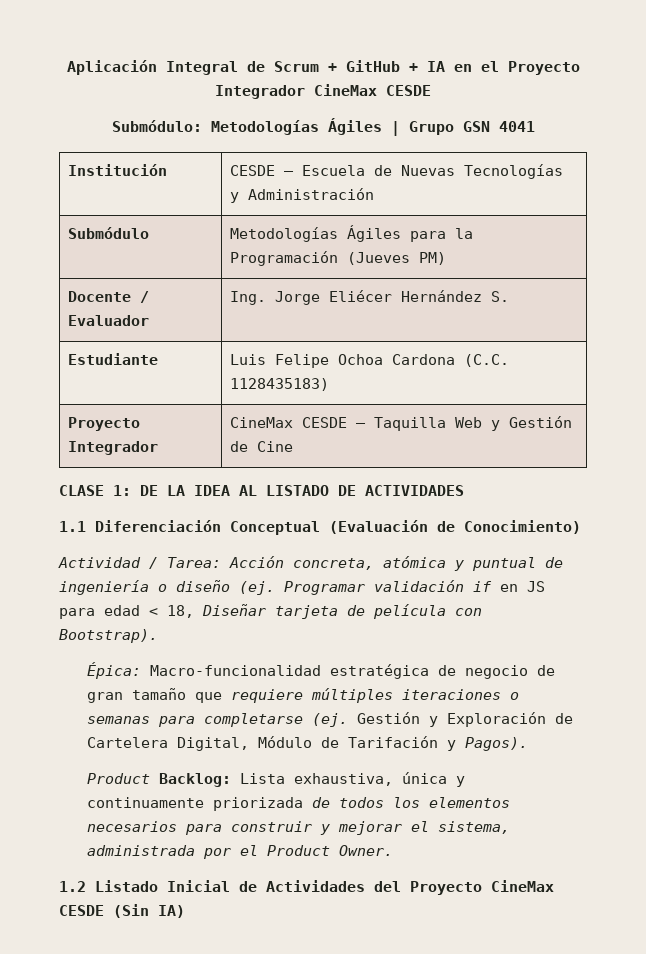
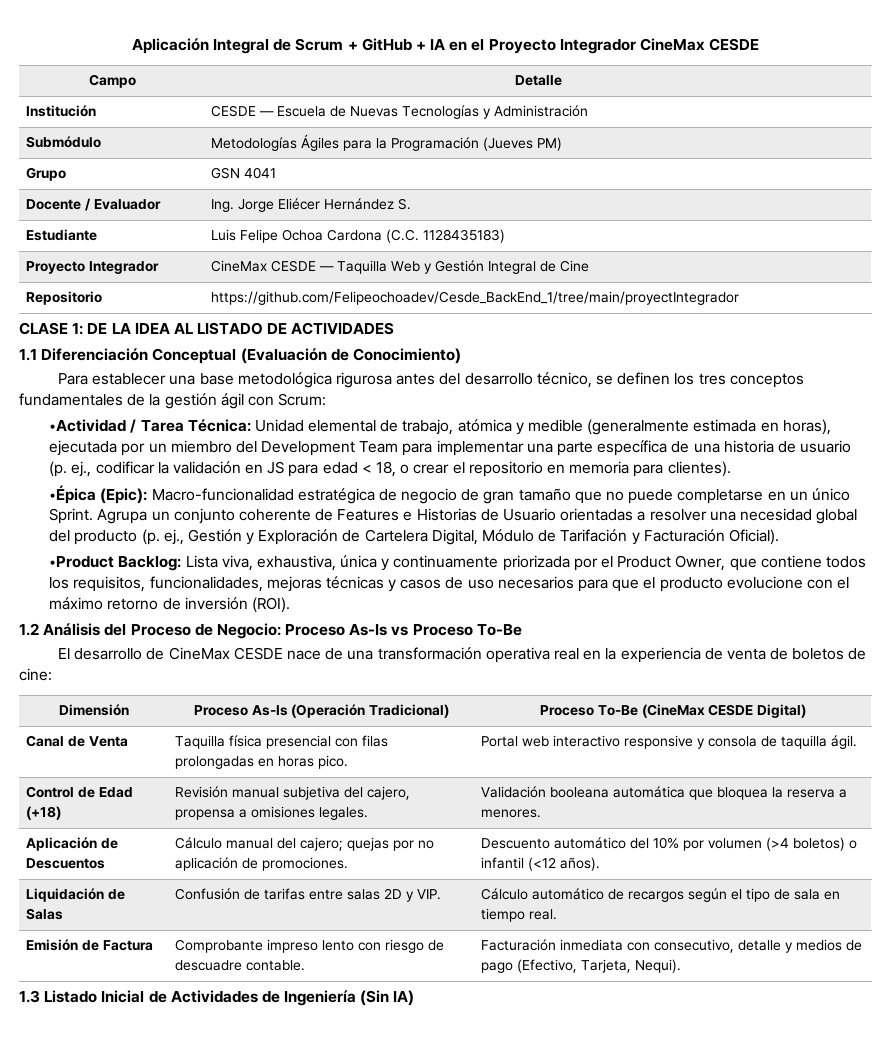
[111,118,535,136] // Submódulo: Metodologías Ágiles | Grupo GSN 4041 -> [88,74,136,88] [514,75,562,86] // Campo | Detalle
(446, 258) none -> [26,167,67,181] [211,167,277,179] // Grupo | GSN 4041
(572, 422) none -> [488,261,537,274] Integral
(293, 446) none -> [26,291,103,305] [211,291,740,305] // Repositorio | https://github.com/Felipeochoadev/Cesde_BackEnd_1/tree/main/proyectIntegrador
[58,556,563,571] [59,580,492,595] Actividad / Tarea: Acción concreta, atómica y puntual de ingeniería o diseño (ej. Programar validación if -> [58,372,804,388] [19,393,327,409] [49,419,831,435] [49,440,852,456] [49,461,241,477] Para establecer una base metodológica rigurosa antes del desarrollo técnico, se definen los tres conceptos fundamentales de la gestión ágil con Scrum: // •Actividad / Tarea Técnica: Unidad elemental de trabajo, atómica y medible (generalmente estimada en horas), ejecutada por un miembro del Development Team para implementar una parte específica de una historia de usuario (p. ej., codificar la validación
[202,604,482,619] [59,629,158,643] [86,662,141,679] Diseñar tarjeta de película con Bootstrap). // Épica: -> [400,461,731,477] [49,485,148,504] o crear el repositorio en memoria para clientes). // •Épica (Epic):
[230,688,519,703] [86,713,348,727] requiere múltiples iteraciones o semanas para completarse (ej. -> [606,488,850,504] [49,508,858,524] [49,529,184,545] no puede completarse en un único Sprint. Agrupa un conjunto coherente de Features e Historias de Usuario orientadas a resolver una necesidad global del producto (p. ej.,
[464,737,528,751] [86,773,150,784] Pagos). // Product -> [643,529,779,545] [49,556,115,568] Facturación Oficial). // •Product
(285, 778) none -> [221,555,253,571] viva,
[311,797,510,808] [86,821,510,835] [86,845,393,859] [59,880,554,895] [59,905,104,916] de todos los elementos necesarios para construir y mejorar el sistema, administrada por el Product Owner. // 1.2 Listado Inicial de Actividades del Proyecto CineMax CESDE -> [573,555,866,571] [49,576,850,592] [49,597,290,613] [19,623,522,639] [58,647,867,663] [19,668,52,681] [59,704,129,716] [193,704,450,718] [539,704,807,718] [26,735,129,747] [175,735,389,749] [175,755,349,769] [481,735,858,749] [26,786,134,798] [26,806,62,820] [175,786,411,800] [175,806,369,820] [481,786,848,800] [481,809,542,818] [26,837,119,851] [26,858,106,869] [175,837,435,851] [175,857,349,871] [481,837,858,851] [481,857,601,871] [26,888,126,902] [26,908,64,920] [175,888,442,902] [481,888,841,902] [481,908,558,922] [26,939,154,951] [175,939,445,953] [175,960,306,971] [481,939,863,953] [481,959,682,973] [19,990,357,1006] por el Product Owner, que contiene todos los requisitos, funcionalidades, mejoras técnicas y casos de uso necesarios para que el producto evolucione con el máximo retorno de inversión (ROI). // 1.2 Análisis del Proceso de Negocio: Proceso As-Is vs Proceso To-Be // El desarrollo de CineMax CESDE nace de una transformación operativa real en la experiencia de venta de boletos de cine: // Dimensión | Proceso As-Is (Operación Tradicional) | Proceso To-Be (CineMax CESDE Digital) // Canal de Venta | Taquilla física presencial con filas prolongadas en horas pico. | Portal web interactivo responsive y consola de taquilla ágil. // Control de Edad (+18) | Revisión manual subjetiva del cajero, propensa a omisiones legales. | Validación booleana automática que bloquea la reserva a menores. // Aplicación de Descuentos | Cálculo manual del cajero; quejas por no aplicación de promociones. | Descuento automático del 10% por volumen (>4 boletos) o infantil (<12 años). // Liquidación de Salas | Confusión de tarifas entre salas 2D y VIP. | Cálculo automático de recargos según el tipo de sala en tiempo real. // Emisión de Factura | Comprobante impreso lento con riesgo de descuadre contable. | Facturación inmediata con consecutivo, detalle y medios de pago (Efectivo, Tarjeta, Nequi). // 1.3 Listado Inicial de Actividades de Ingeniería

